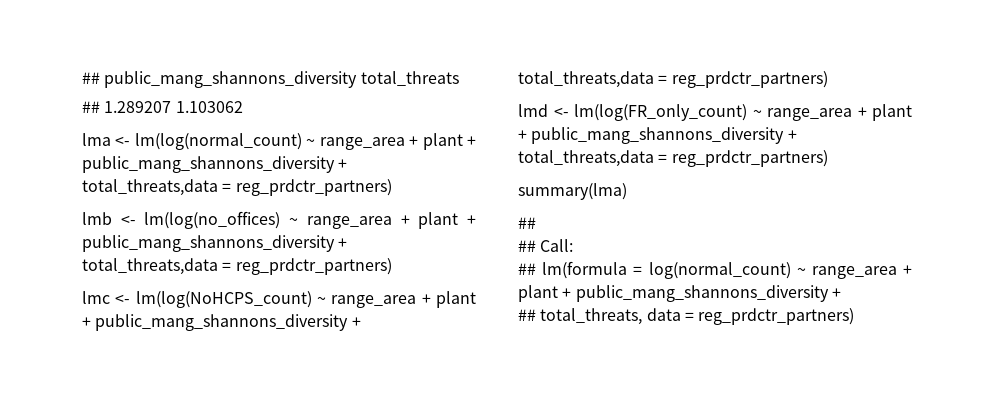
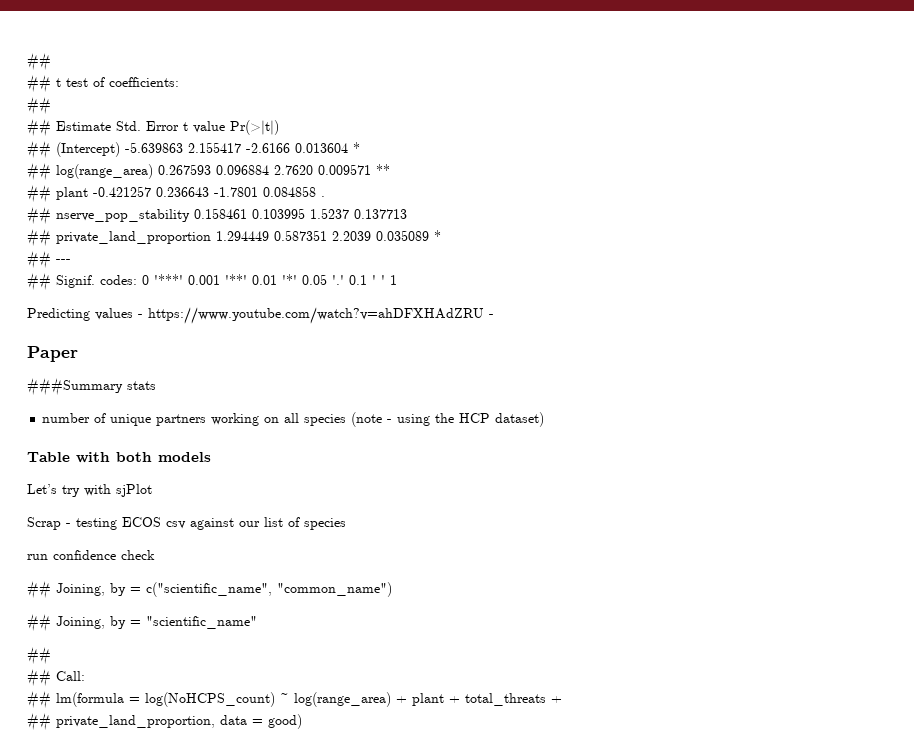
[82,71,459,88] [82,101,243,113] [82,133,476,150] [82,156,348,173] [82,179,392,196] [82,211,477,229] [82,235,348,252] [82,258,392,275] [82,291,476,308] [82,314,361,331] [518,71,828,88] [518,104,912,121] [518,127,797,144] [518,150,828,167] [518,183,627,200] ## public_mang_shannons_diversity total_threats // ## 1.289207 1.103062 // lma <- lm(log(normal_count) ~ range_area + plant + public_mang_shannons_diversity + total_threats,data = reg_prdctr_partners) // lmb <- lm(log(no_offices) ~ range_area + plant + public_mang_shannons_diversity + total_threats,data = reg_prdctr_partners) // lmc <- lm(log(NoHCPS_count) ~ range_area + plant + public_mang_shannons_diversity + total_threats,data = reg_prdctr_partners) // lmd <- lm(log(FR_only_count) ~ range_area + plant + public_mang_shannons_diversity + total_threats,data = reg_prdctr_partners) // summary(lma) -> [27,53,51,71] [27,75,179,93] [27,97,51,115] [27,119,279,137] [27,141,360,159] [27,163,390,181] [27,185,325,203] [27,207,407,225] [27,229,441,247] [27,251,71,269] [27,273,397,291] [27,307,494,324] [27,346,78,362] [27,378,156,396] [42,412,545,427] [27,452,211,463] [27,484,152,497] [27,517,346,530] [27,550,155,560] [27,581,392,599] [27,614,257,632] ## // ## t test of coefficients: // ## // ## Estimate Std. Error t value Pr(>|t|) // ## (Intercept) -5.639863 2.155417 -2.6166 0.013604 * // ## log(range_area) 0.267593 0.096884 2.7620 0.009571 ** // ## plant -0.421257 0.236643 -1.7801 0.084858 . // ## nserve_pop_stability 0.158461 0.103995 1.5237 0.137713 // ## private_land_proportion 1.294449 0.587351 2.2039 0.035089 * // ## --- // ## Signif. codes: 0 '***' 0.001 '**' 0.01 '*' 0.05 '.' 0.1 ' ' 1 // Predicting values - https://www.youtube.com/watch?v=ahDFXHAdZRU - // Paper // ###Summary stats // number of unique partners working on all species (note - using the HCP dataset) // Table with both models // Let’s try with sjPlot // Scrap - testing ECOS csv against our list of species // run confidence check // ## Joining, by = c("scientific_name", "common_name") // ## Joining, by = "scientific_name"
[648,262,912,279] [518,285,829,302] log(normal_count) ~ range_area + plant + public_mang_shannons_diversity -> [145,692,546,707] log(NoHCPS_count) ~ log(range_area) + plant + total_threats
[540,308,643,325] total_threats, -> [56,715,215,728] private_land_proportion,
[698,308,855,325] reg_prdctr_partners) -> [268,714,302,729] good)

